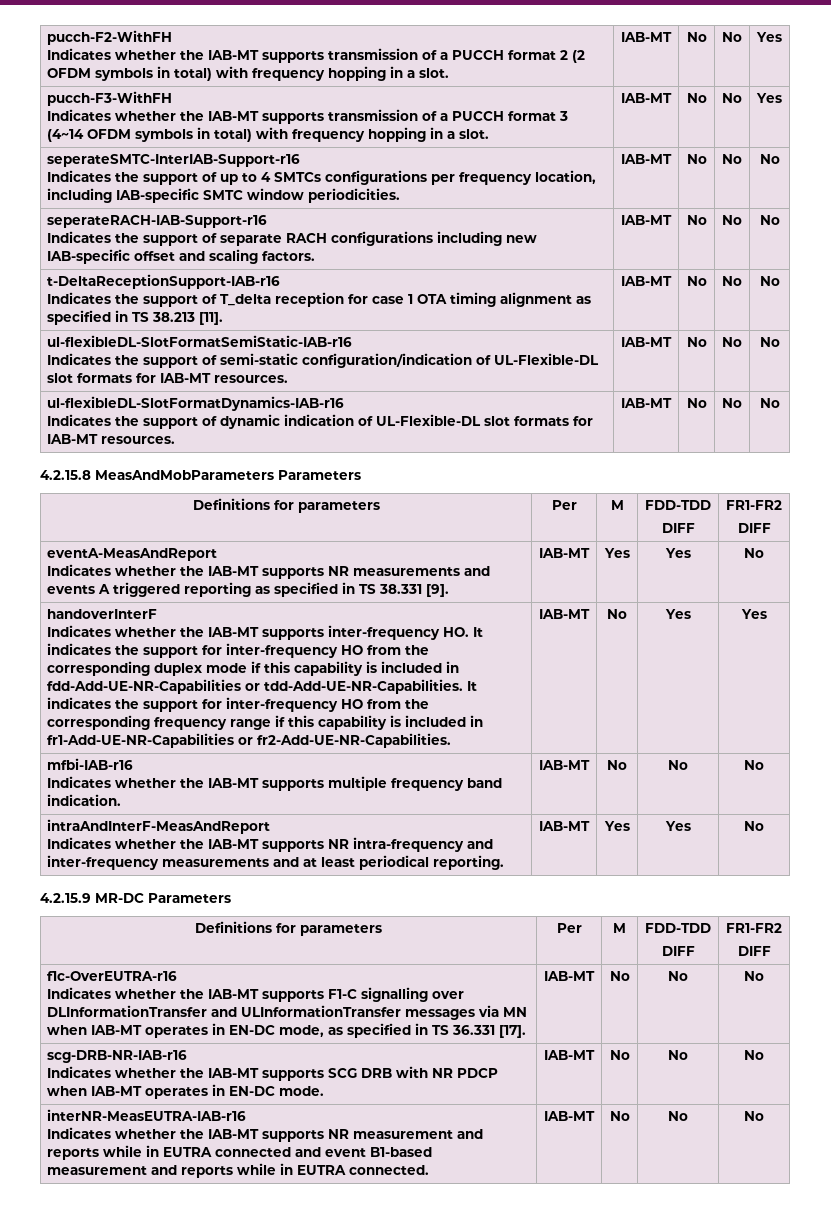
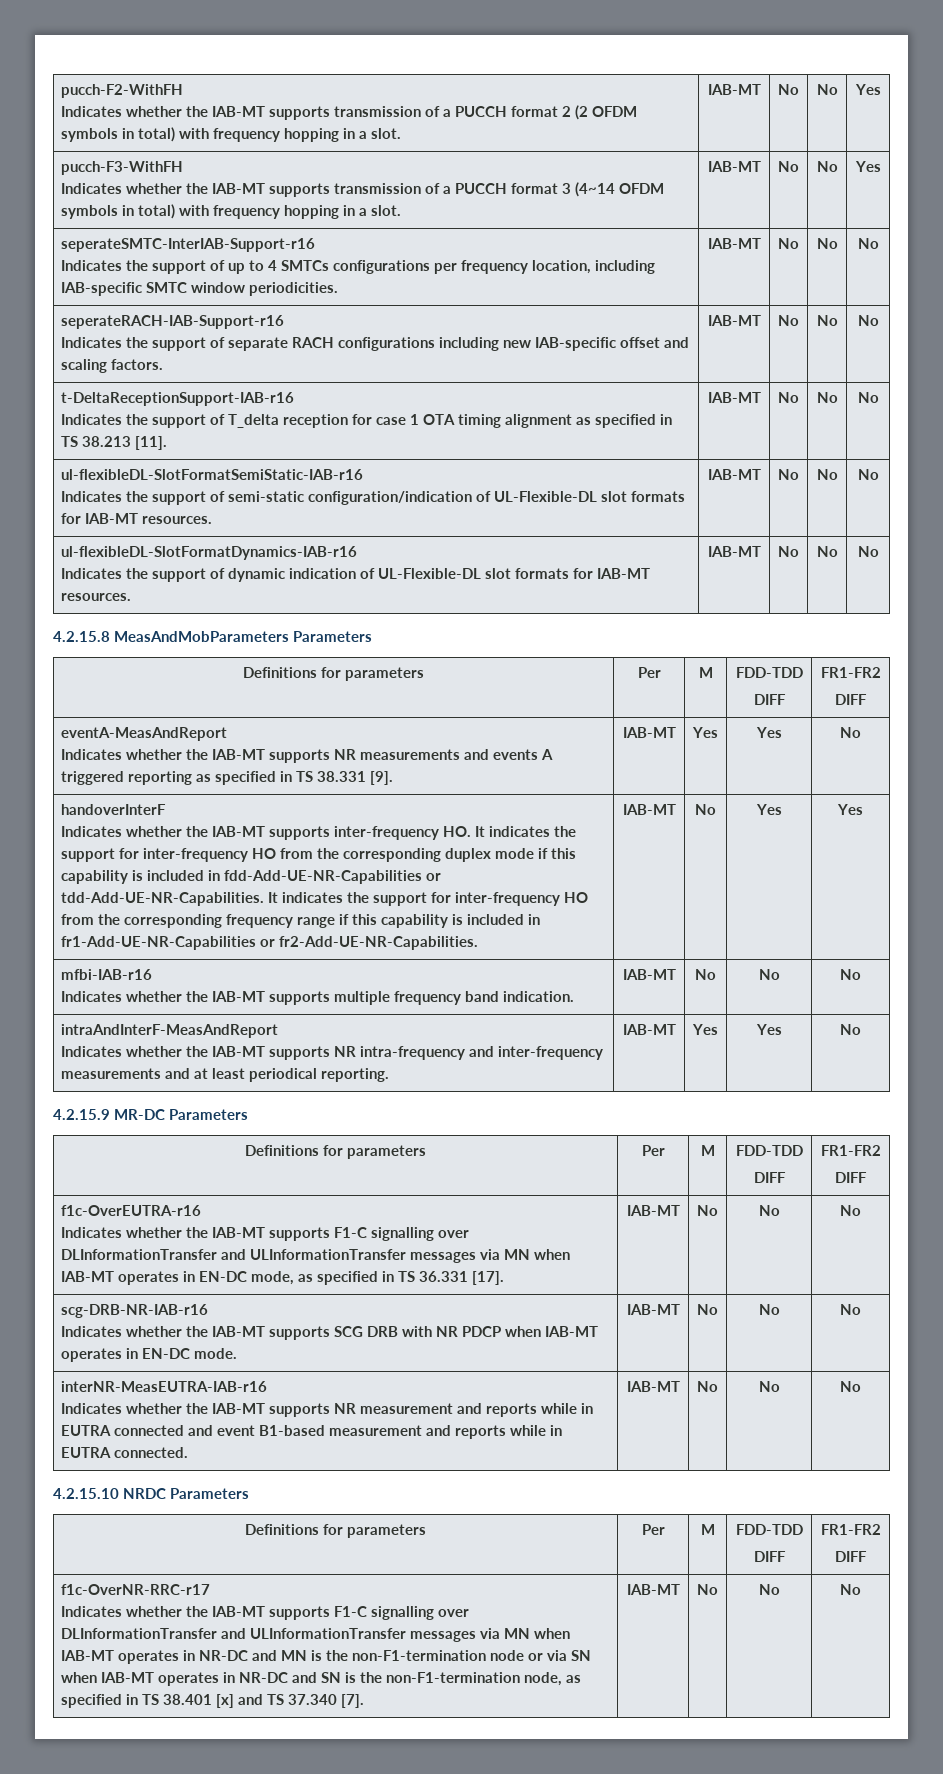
(764, 1116) none -> [53,1488,249,1499] [244,1524,426,1538] [641,1524,665,1535] [700,1524,715,1535] [735,1524,803,1535] [753,1551,786,1562] [820,1524,881,1535] [835,1551,867,1562] [61,1584,211,1595] [61,1606,470,1620] [61,1628,571,1642] [61,1650,592,1664] [61,1672,582,1686] [61,1694,365,1708] [626,1584,680,1595] [697,1584,718,1595] [758,1584,780,1595] [840,1584,861,1595] // 4.2.15.10 NRDC Parameters // Definitions for parameters | Per | M | FDD-TDD // DIFF | FR1-FR2 // DIFF // f1c-OverNR-RRC-r17 // Indicates whether the IAB-MT supports F1-C signalling over DLInformationTransfer and ULInformationTransfer messages via MN when IAB-MT operates in NR-DC and MN is the non-F1-termination node or via SN when IAB-MT operates in NR-DC and SN is the non-F1-termination node, as specified in TS 38.401 [x] and TS 37.340 [7]. | IAB-MT | No | No | No

